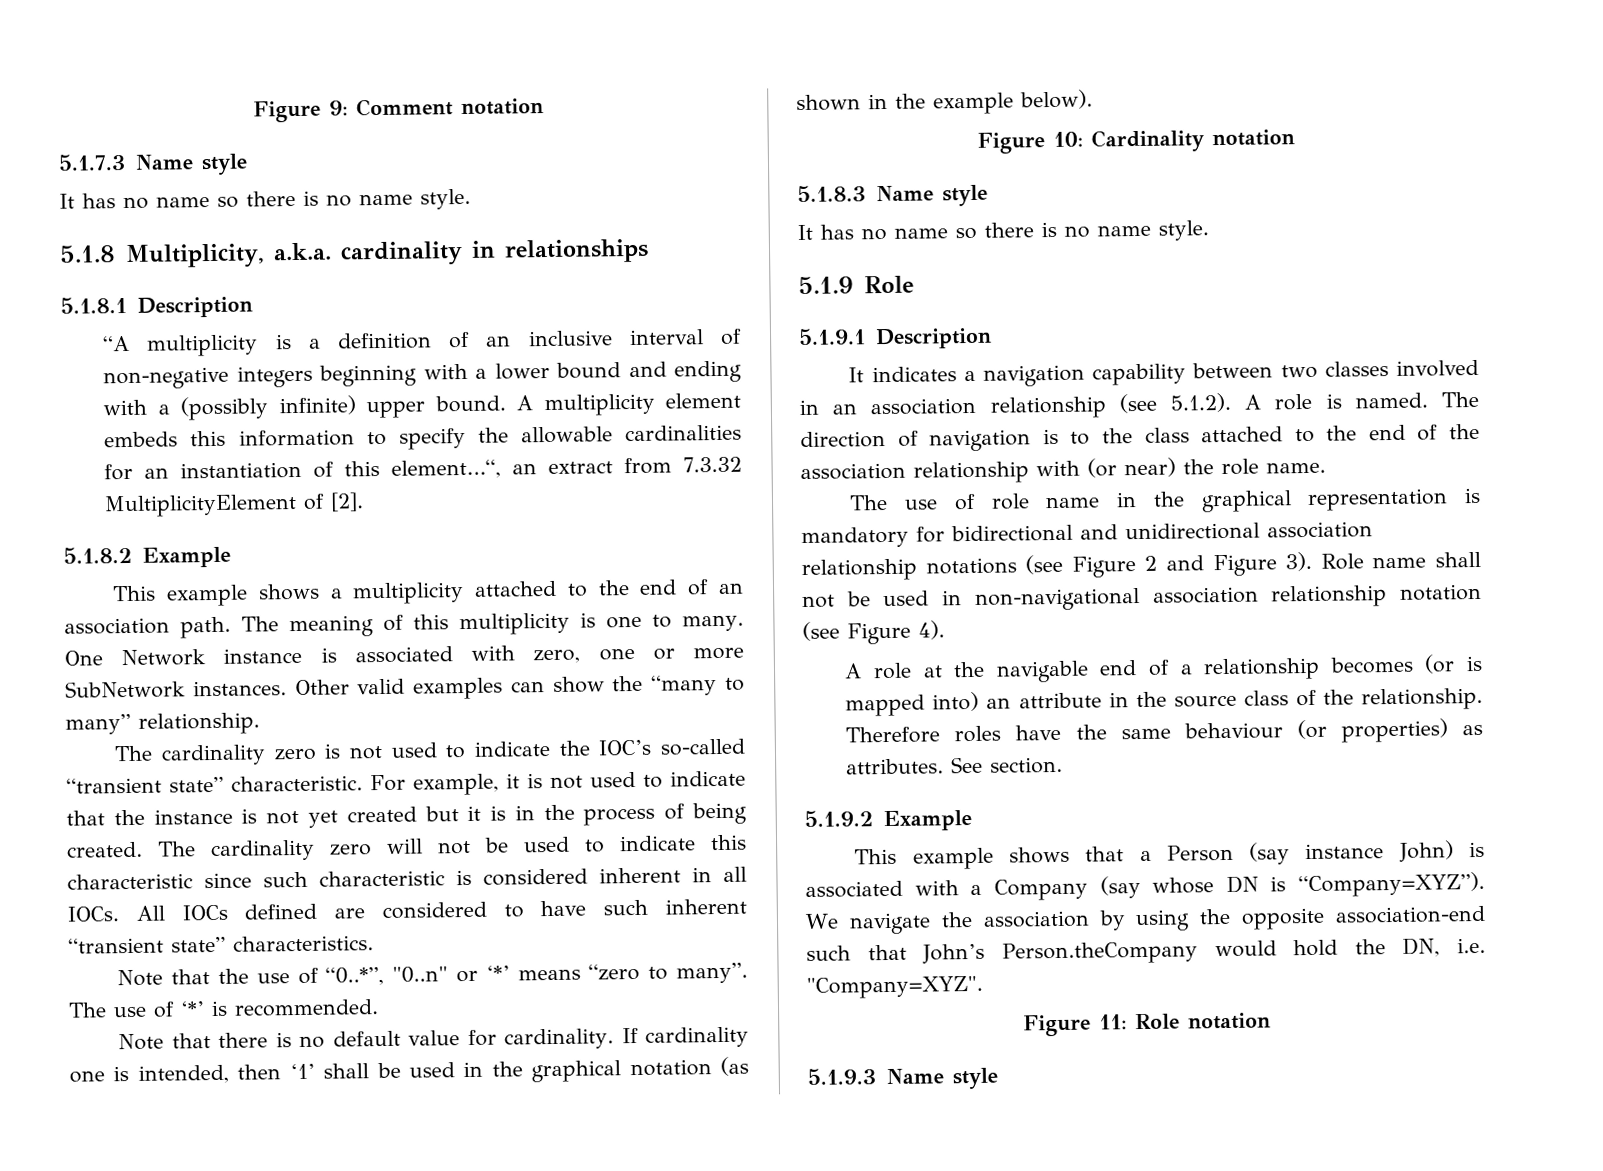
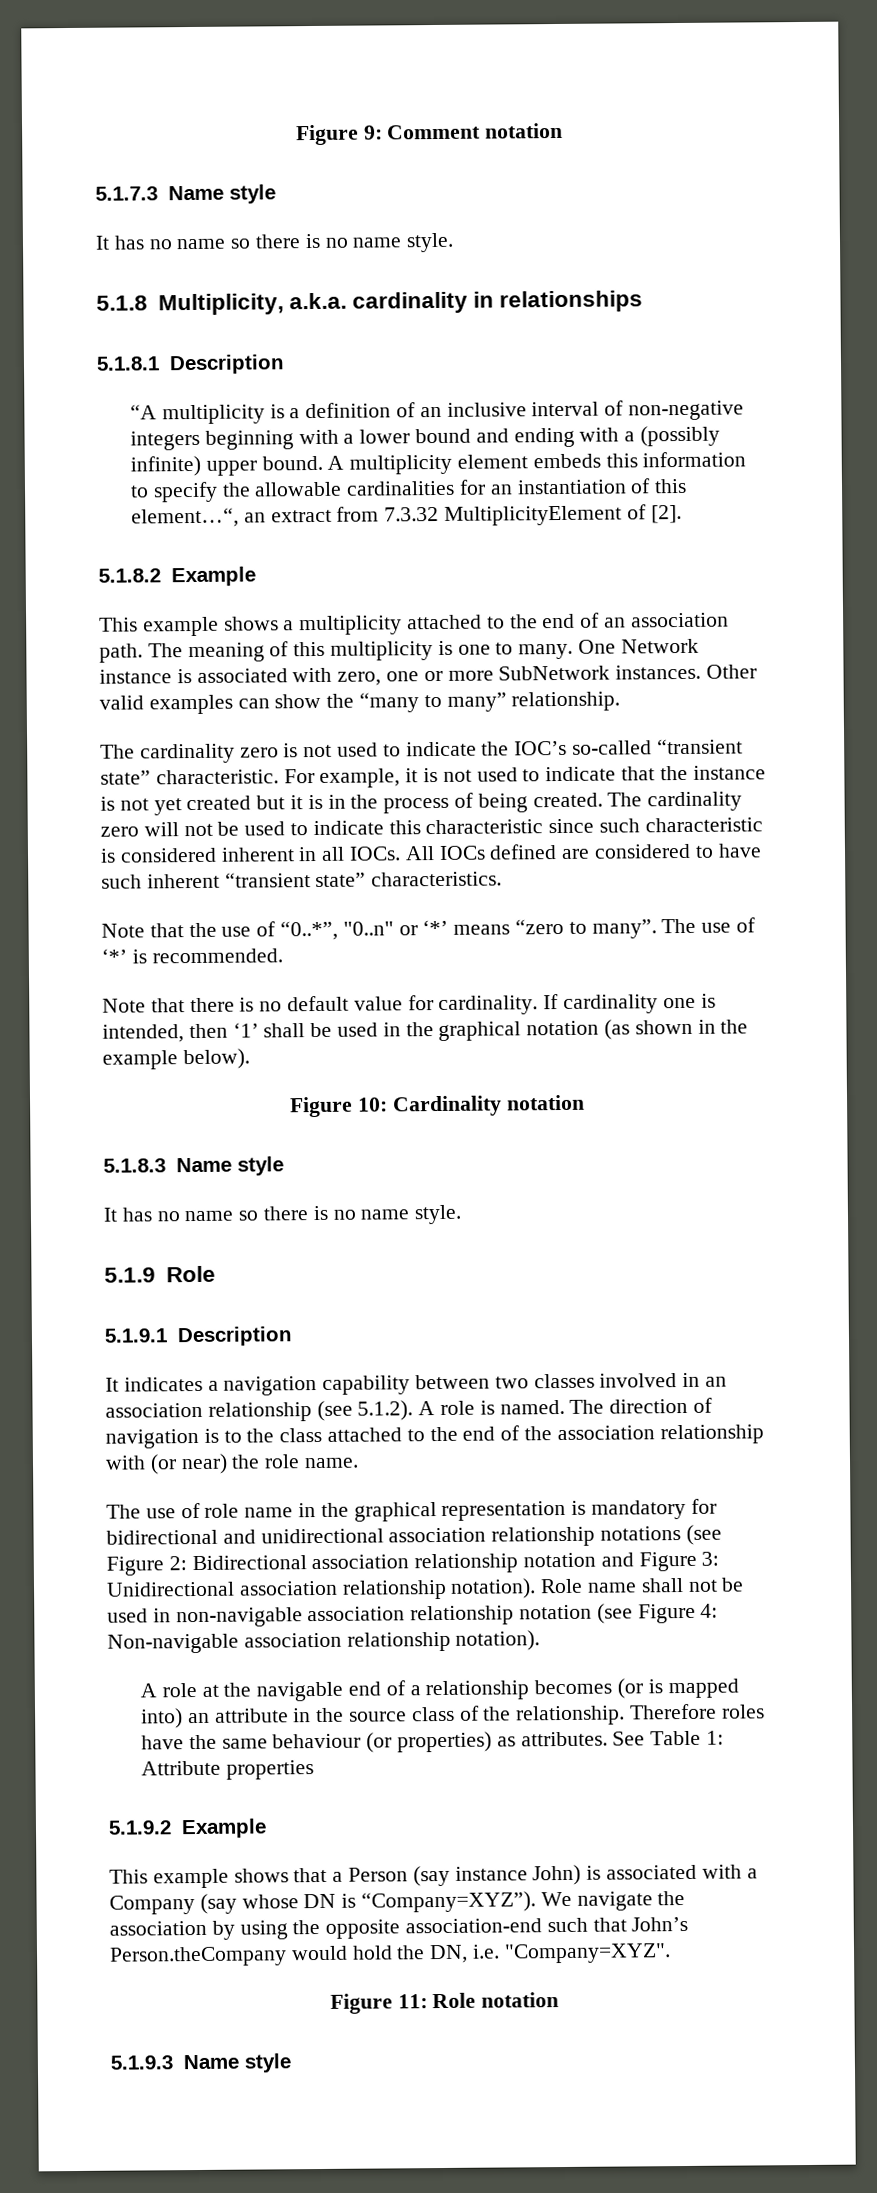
[1144,551,1313,577] 2 and Figure 3). -> [168,1551,720,1574] [106,1578,537,1600] 2: Bidirectional association relationship notation and Figure 3: Unidirectional association relationship notation).
[974,587,1140,611] non-navigational -> [175,1607,303,1628] non-navigable
[918,620,945,640] 4). -> [700,1603,719,1618] [107,1630,541,1654] 4: Non-navigable association relationship notation).
[990,756,1064,774] section. -> [650,1730,725,1746] [140,1760,314,1780] Table 1: Attribute properties

